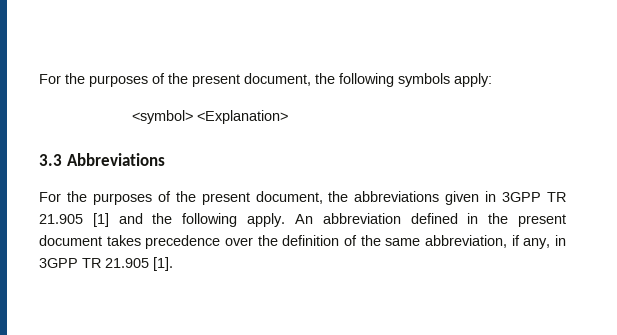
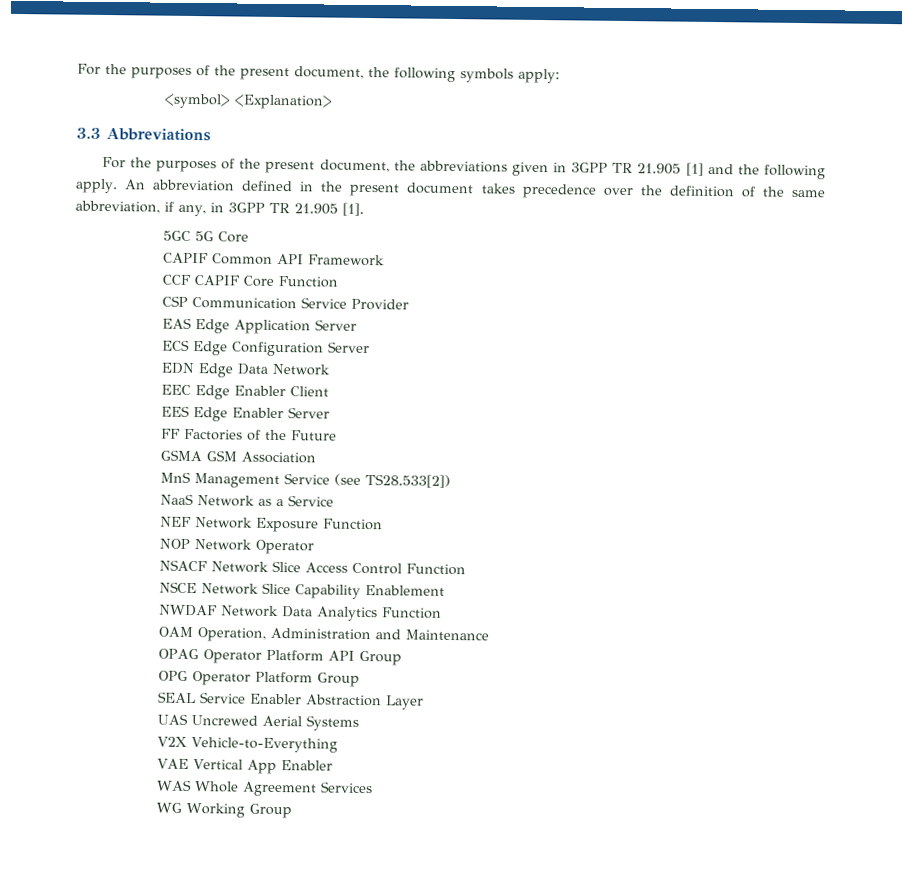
(173, 264) none -> [162,230,249,243] [162,252,385,267] [161,274,338,288] [161,295,409,311] [161,317,357,335] [161,339,370,357] [160,362,330,378] [160,384,329,400] [160,405,330,422] [160,428,337,441] [159,449,316,464] [159,471,451,489] [159,493,334,507] [159,516,383,533] [158,538,314,555] [158,559,466,576] [158,581,445,599] [158,604,442,622] [157,626,489,642] [157,648,402,666] [157,670,360,687] [157,691,424,710] [156,713,359,731] [156,736,338,753] [156,758,333,775] [156,779,373,797] [155,802,292,819] // 5GC 5G Core // CAPIF Common API Framework // CCF CAPIF Core Function // CSP Communication Service Provider // EAS Edge Application Server // ECS Edge Configuration Server // EDN Edge Data Network // EEC Edge Enabler Client // EES Edge Enabler Server // FF Factories of the Future // GSMA GSM Association // MnS Management Service (see TS28.533[2]) // NaaS Network as a Service // NEF Network Exposure Function // NOP Network Operator // NSACF Network Slice Access Control Function // NSCE Network Slice Capability Enablement // NWDAF Network Data Analytics Function // OAM Operation, Administration and Maintenance // OPAG Operator Platform API Group // OPG Operator Platform Group // SEAL Service Enabler Abstraction Layer // UAS Uncrewed Aerial Systems // V2X Vehicle-to-Everything // VAE Vertical App Enabler // WAS Whole Agreement Services // WG Working Group

